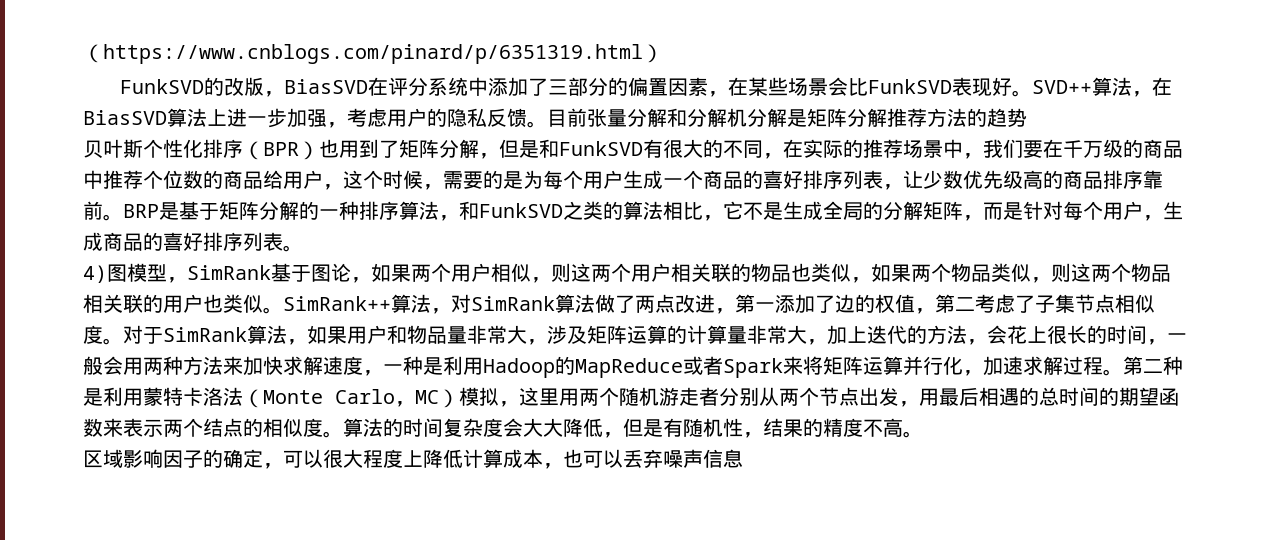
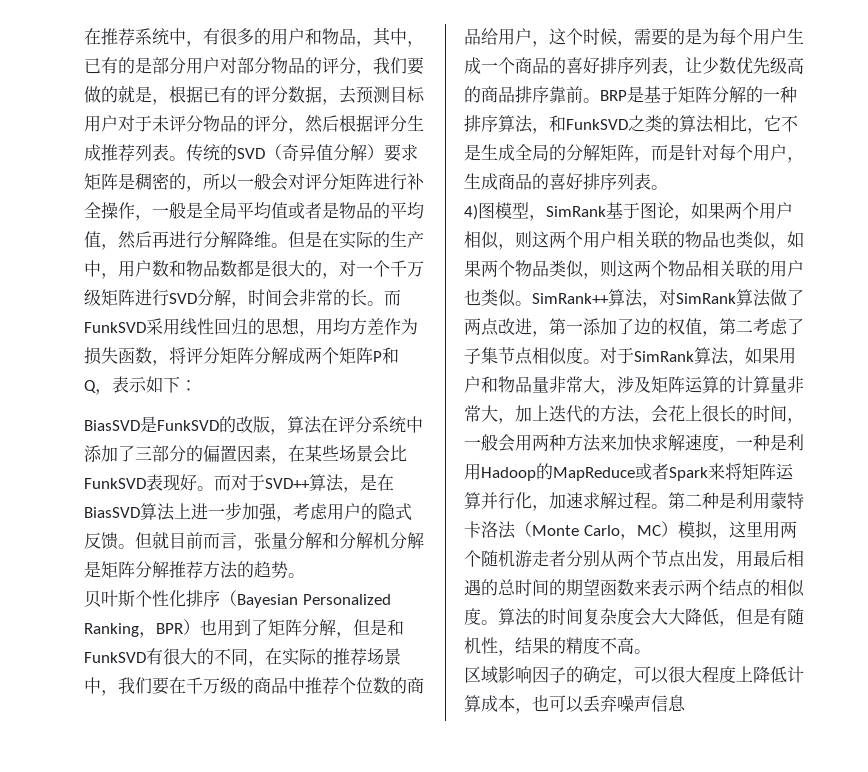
[83,44,663,64] （https://www.cnblogs.com/pinard/p/6351319.html） // -> [84,27,424,47] [84,57,424,76] [84,85,425,105] [84,115,424,134] [84,144,418,162] [84,173,424,192] [84,202,424,221] [84,231,424,250] [84,260,424,279] [84,289,401,308] [84,318,418,337] [84,347,399,366] [84,376,197,395] [84,416,157,433] 在推荐系统中，有很多的用户和物品，其中，已有的是部分用户对部分物品的评分，我们要做的就是，根据已有的评分数据，去预测目标用户对于未评分物品的评分，然后根据评分生成推荐列表。传统的SVD（奇异值分解）要求矩阵是稠密的，所以一般会对评分矩阵进行补全操作，一般是全局平均值或者是物品的平均值，然后再进行分解降维。但是在实际的生产中，用户数和物品数都是很大的，对一个千万级矩阵进行SVD分解，时间会非常的长。而FunkSVD采用线性回归的思想，用均方差作为损失函数，将评分矩阵分解成两个矩阵P和Q，表示如下： // BiasSVD是
[284,79,369,94] BiasSVD -> [287,416,322,434] 算法
(1033, 93) none -> [214,474,265,491] 而对于
(1153, 94) none -> [360,474,377,491] 是
[467,108,587,128] 私反馈。目前 -> [395,503,412,521] [84,531,254,551] 式反馈。但就目前而言，
(1027, 117) none -> [288,573,305,578] 。
(263, 150) none -> [237,594,391,608] [84,623,156,638] Bayesian Personalized Ranking，

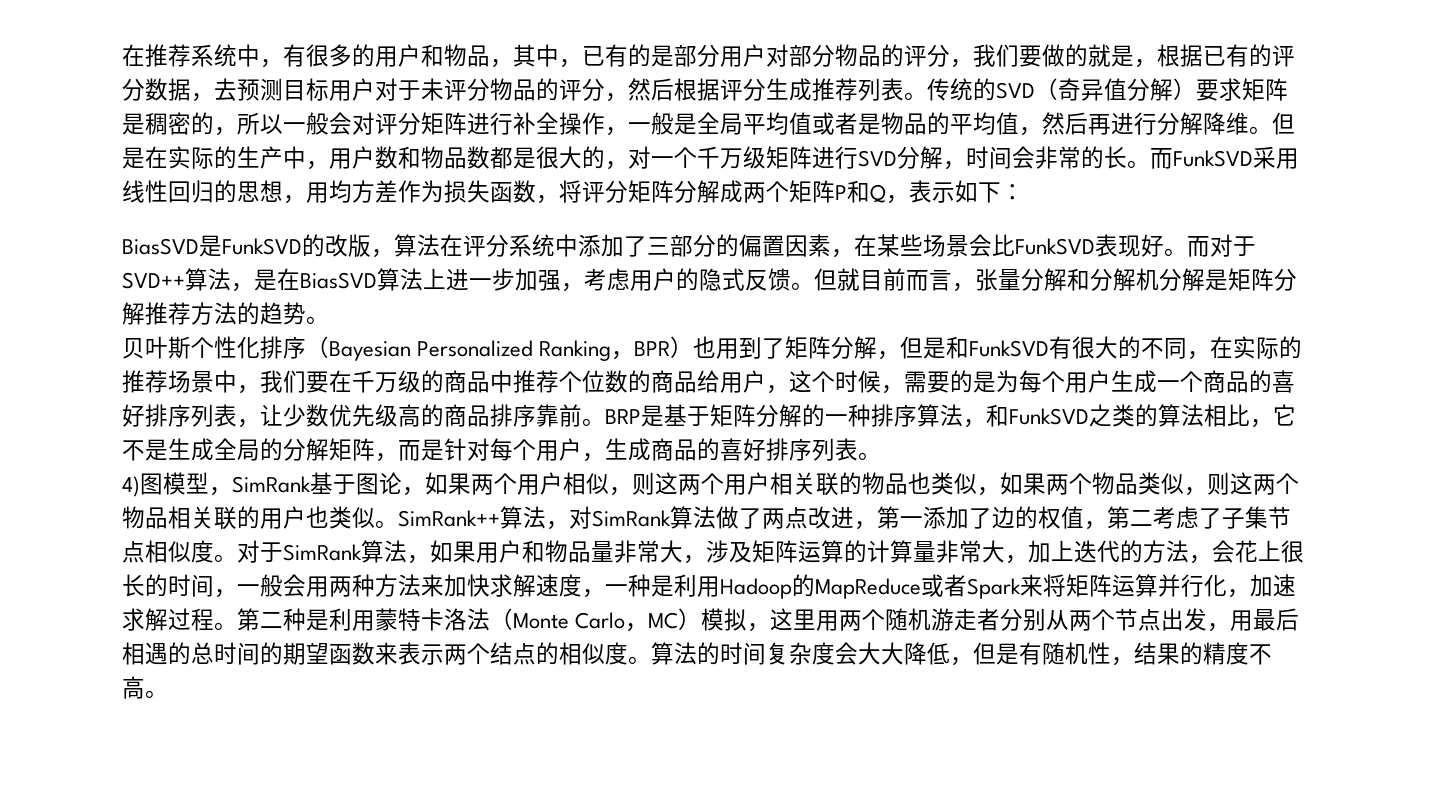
[464,666,804,685] [464,695,686,714] // 区域影响因子的确定，可以很大程度上降低计算成本，也可以丢弃噪声信息 -> (168, 694) none

